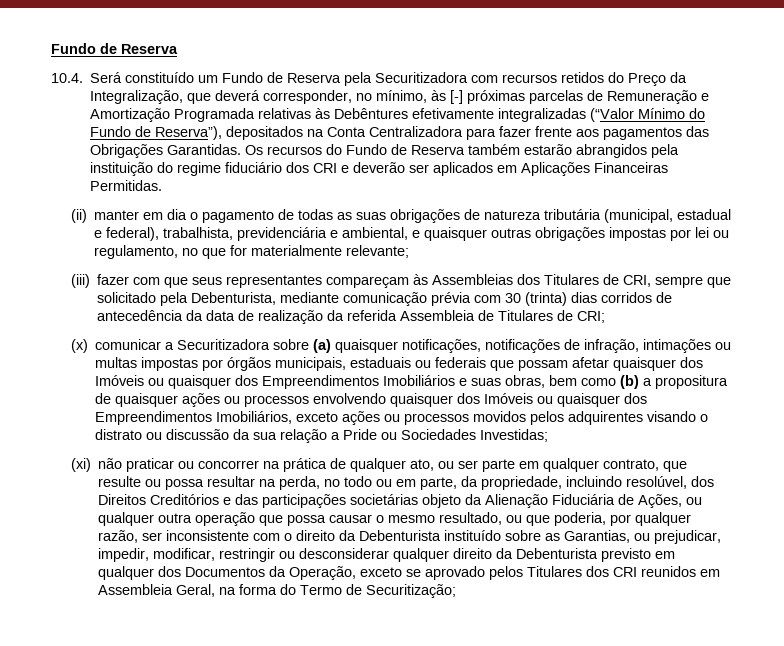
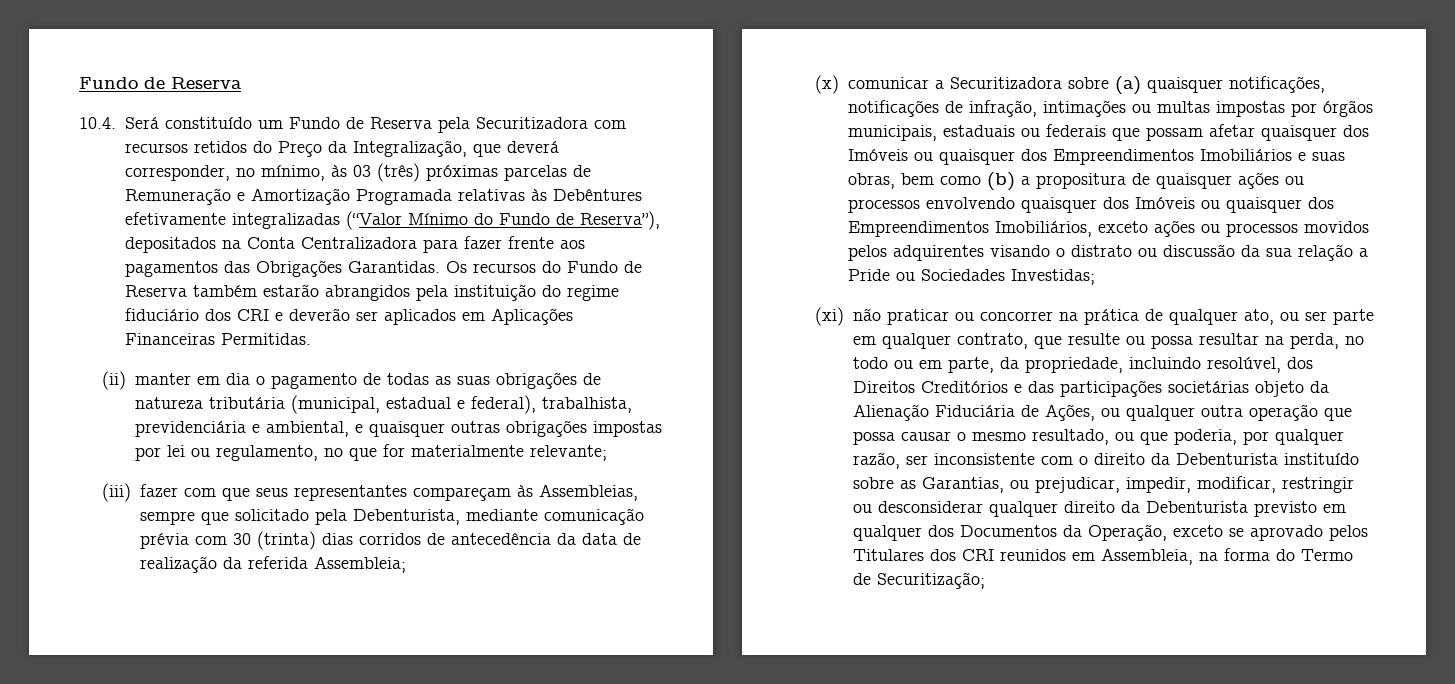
[450,90,464,104] [-] -> [352,163,420,182] 03 (três)
[432,274,652,287] Assembleias dos Titulares de CRI, -> [539,484,639,501] Assembleias,
[400,310,606,323] Assembleia de Titulares de CRI; -> [314,556,407,573] Assembleia;
[98,584,216,597] Assembleia Geral, -> [1101,548,1194,565] Assembleia,

